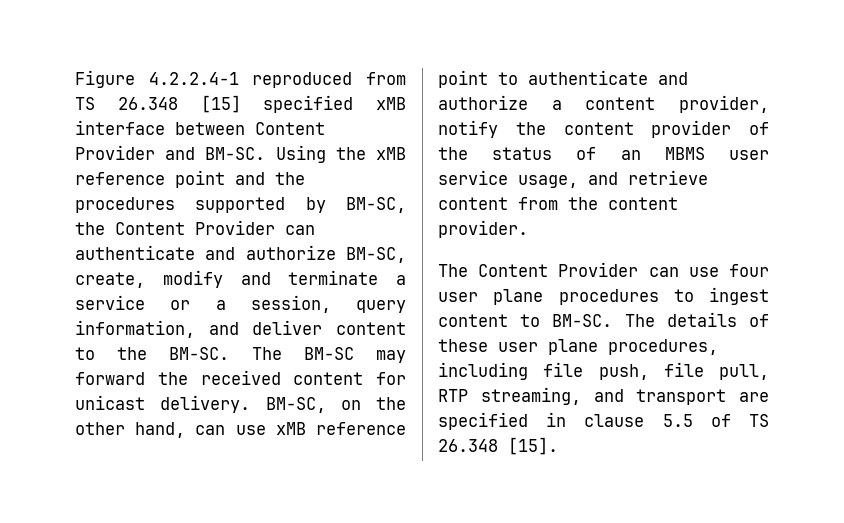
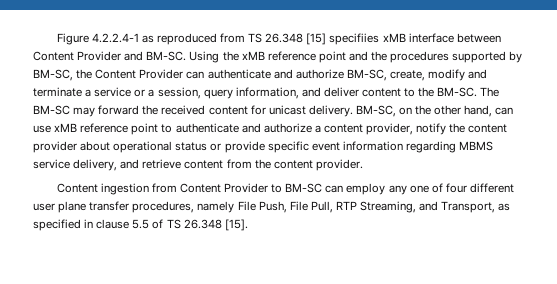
(239, 78) none -> [141,35,154,43] as
[263,95,354,113] specified -> [329,33,380,45] specifiies
[749,122,769,135] [438,147,769,160] [438,170,578,188] of the status of an MBMS user service usage, -> [80,141,494,153] [33,159,118,171] about operational status or provide specific event information regarding MBMS service delivery,
[438,262,769,277] [438,287,769,305] [438,312,769,327] [438,339,718,355] [438,362,769,380] [438,387,769,405] The Content Provider can use four user plane procedures to ingest content to BM-SC. The details of these user plane procedures, including file push, file pull, RTP streaming, and transport are -> [56,183,514,195] [33,201,511,213] Content ingestion from Content Provider to BM-SC can employ any one of four different user plane transfer procedures, namely File Push, File Pull, RTP Streaming, and Transport, as

